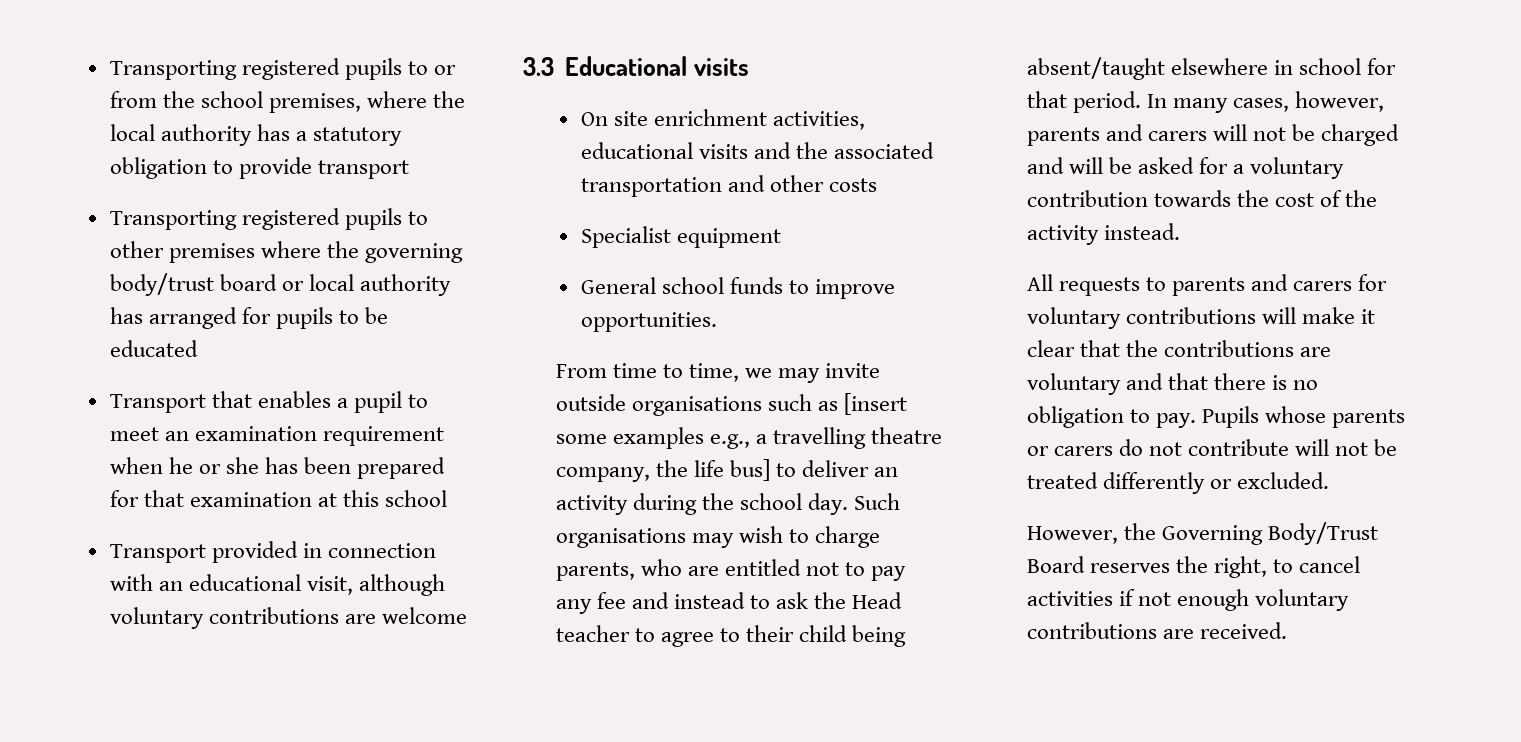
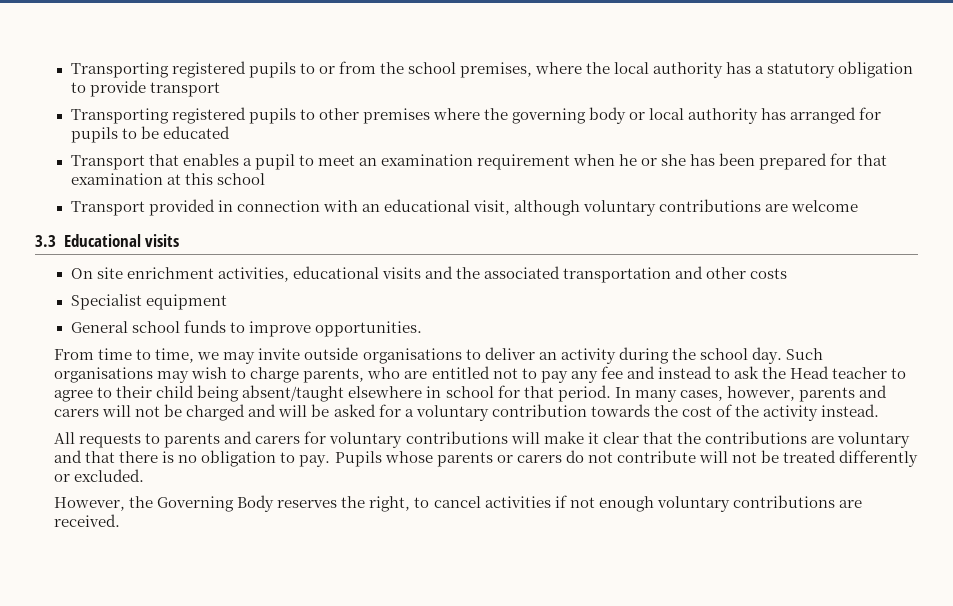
[109,273,277,296] body/trust board -> [589,107,627,124] body
[767,393,908,415] [555,427,943,449] [555,459,771,482] such as [insert some examples e.g., a travelling theatre company, the life bus] -> (462, 356) none
[1268,522,1379,545] [1026,556,1085,573] Body/Trust Board -> [237,495,275,512] Body

